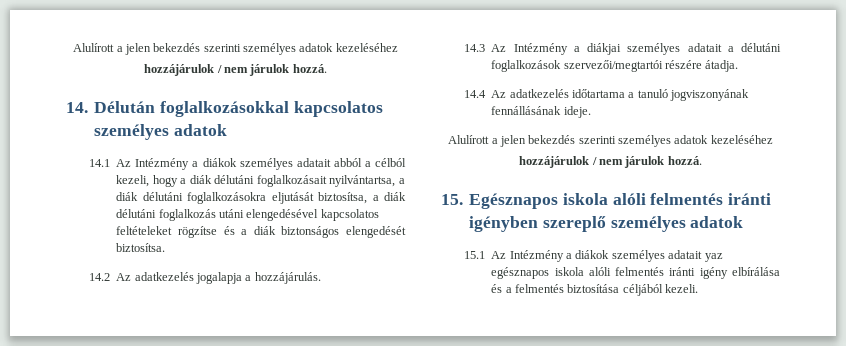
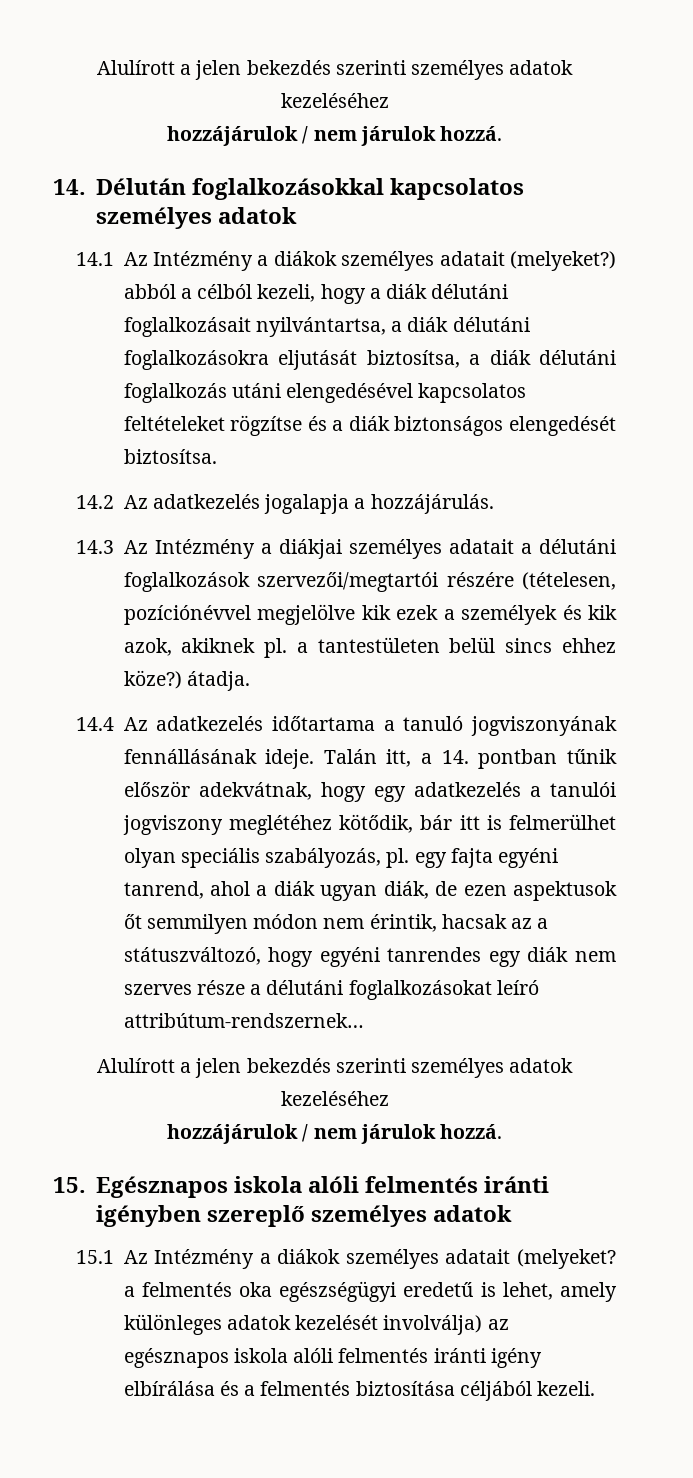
(331, 162) none -> [509,251,616,271] (melyeket?)
(703, 64) none -> [522,572,616,590] [123,604,617,625] [123,637,616,658] [123,670,182,689] (tételesen, pozíciónévvel megjelölve kik ezek a személyek és kik azok, akiknek pl. a tantestületen belül sincs ehhez köze?)
(591, 112) none -> [323,749,618,769] [123,781,616,802] [122,814,616,835] [123,848,559,868] [123,881,617,901] [123,914,549,934] [123,947,616,967] [123,980,539,1000] [123,1013,364,1028] Talán itt, a 14. pontban tűnik először adekvátnak, hogy egy adatkezelés a tanulói jogviszony meglétéhez kötődik, bár itt is felmerülhet olyan speciális szabályozás, pl. egy fajta egyéni tanrend, ahol a diák ugyan diák, de ezen aspektusok őt semmilyen módon nem érintik, hacsak az a státuszváltozó, hogy egyéni tanrendes egy diák nem szerves része a délutáni foglalkozásokat leíró attribútum-rendszernek…
[704,253,723,262] yaz -> [517,1249,616,1269] [123,1281,617,1302] [123,1314,509,1335] (melyeket? a felmentés oka egészségügyi eredetű is lehet, amely különleges adatok kezelését involválja) az

